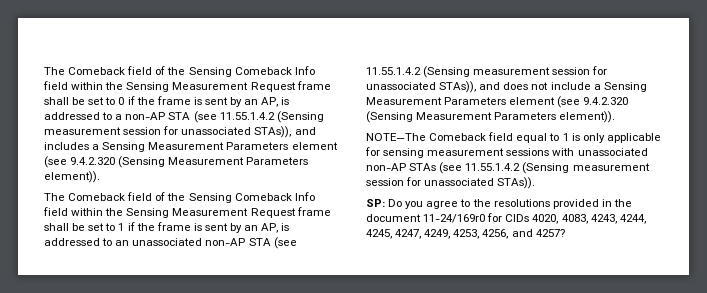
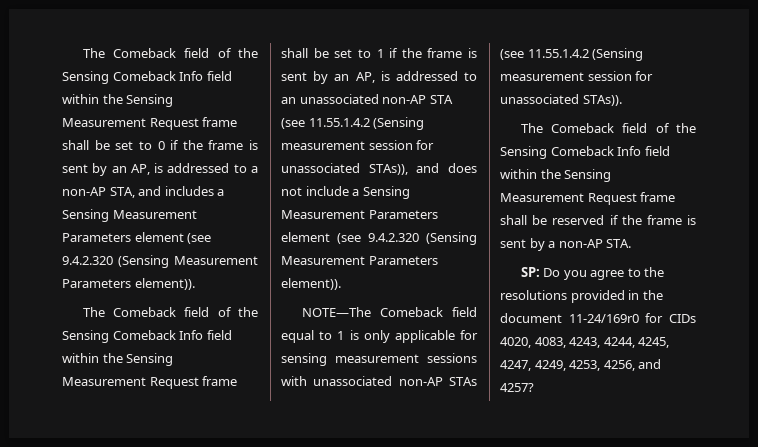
[168,111,324,123] [44,126,292,138] STA (see 11.55.1.4.2 (Sensing measurement session for unassociated STAs)), -> [109,187,135,198] STA,
(536, 183) none -> [520,123,696,133] [500,146,670,159] [500,169,612,182] [500,192,676,205] [500,215,696,225] [500,238,632,251] // The Comeback field of the Sensing Comeback Info field within the Sensing Measurement Request frame shall be reserved if the frame is sent by a non-AP STA.

